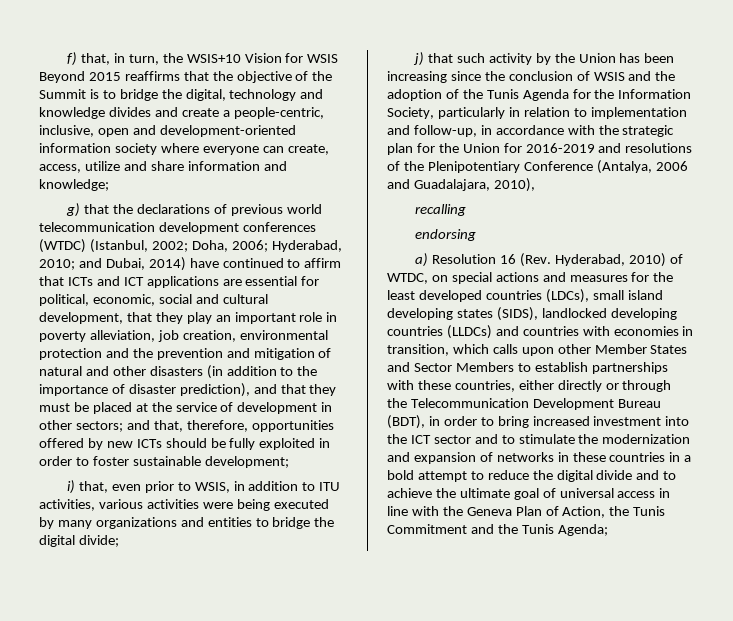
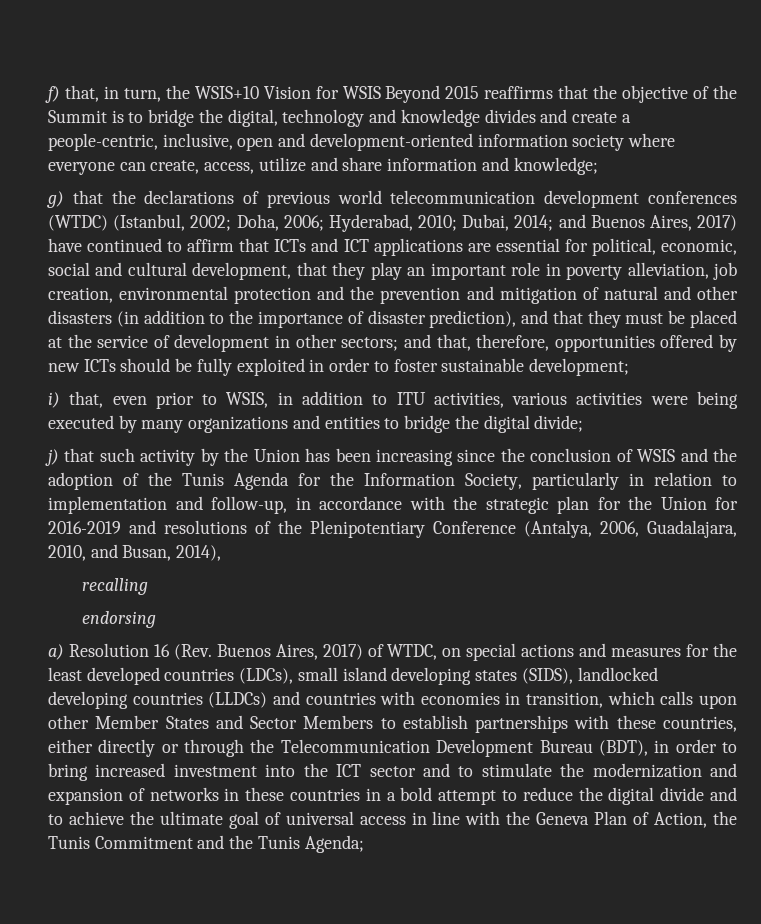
[78,257,186,271] and Dubai, 2014) -> [462,214,737,231] Dubai, 2014; and Buenos Aires, 2017)
[655,161,688,171] [387,178,535,192] 2006 and Guadalajara, 2010), -> [600,520,737,538] [48,544,222,561] 2006, Guadalajara, 2010, and Busan, 2014),
[554,253,666,267] Hyderabad, 2010) -> [216,644,363,660] Buenos Aires, 2017)

